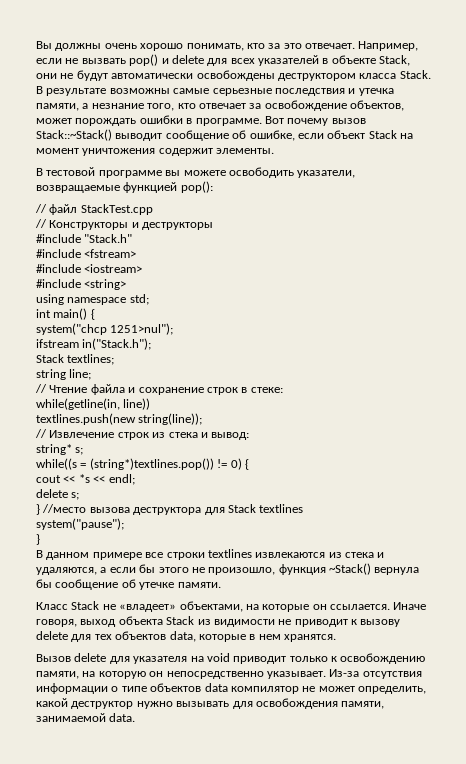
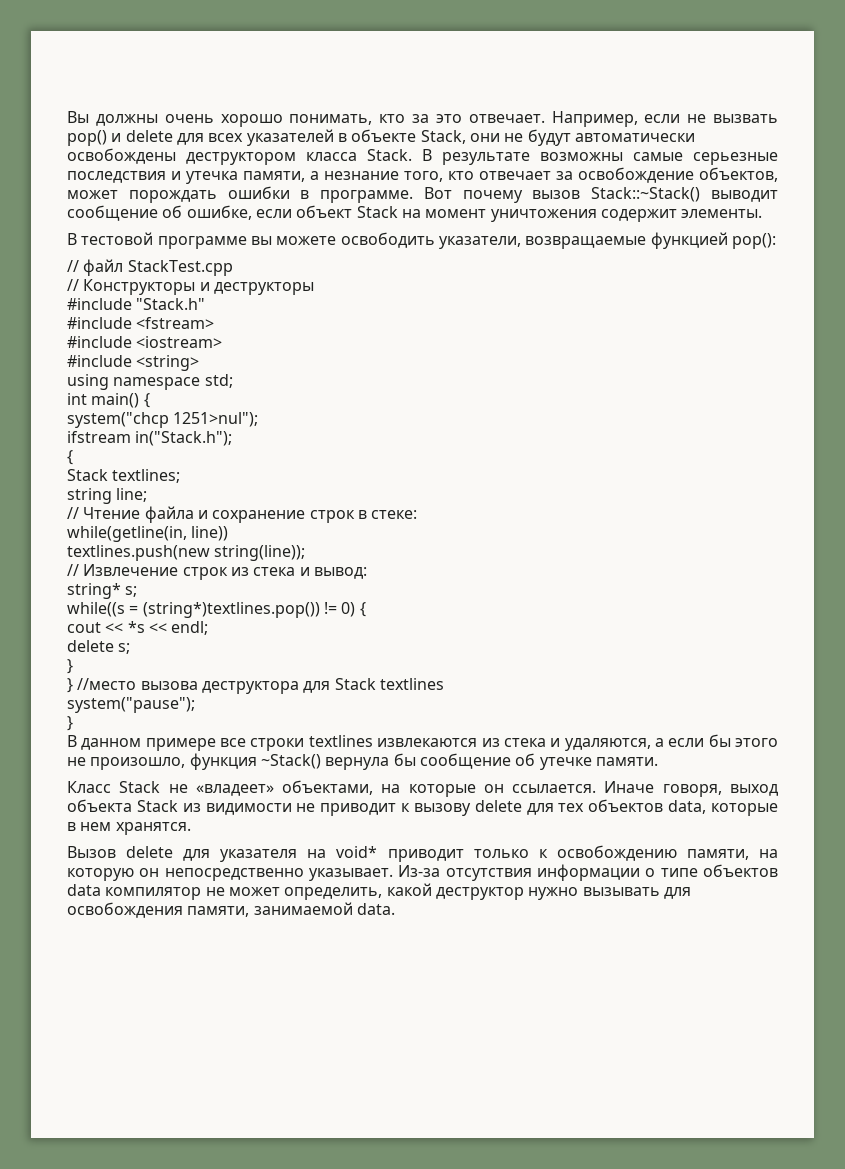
(152, 344) none -> [67,450,73,465] // {
(40, 509) none -> [67,678,73,693] // }
[206,653,230,662] void -> [336,846,378,858] void*

